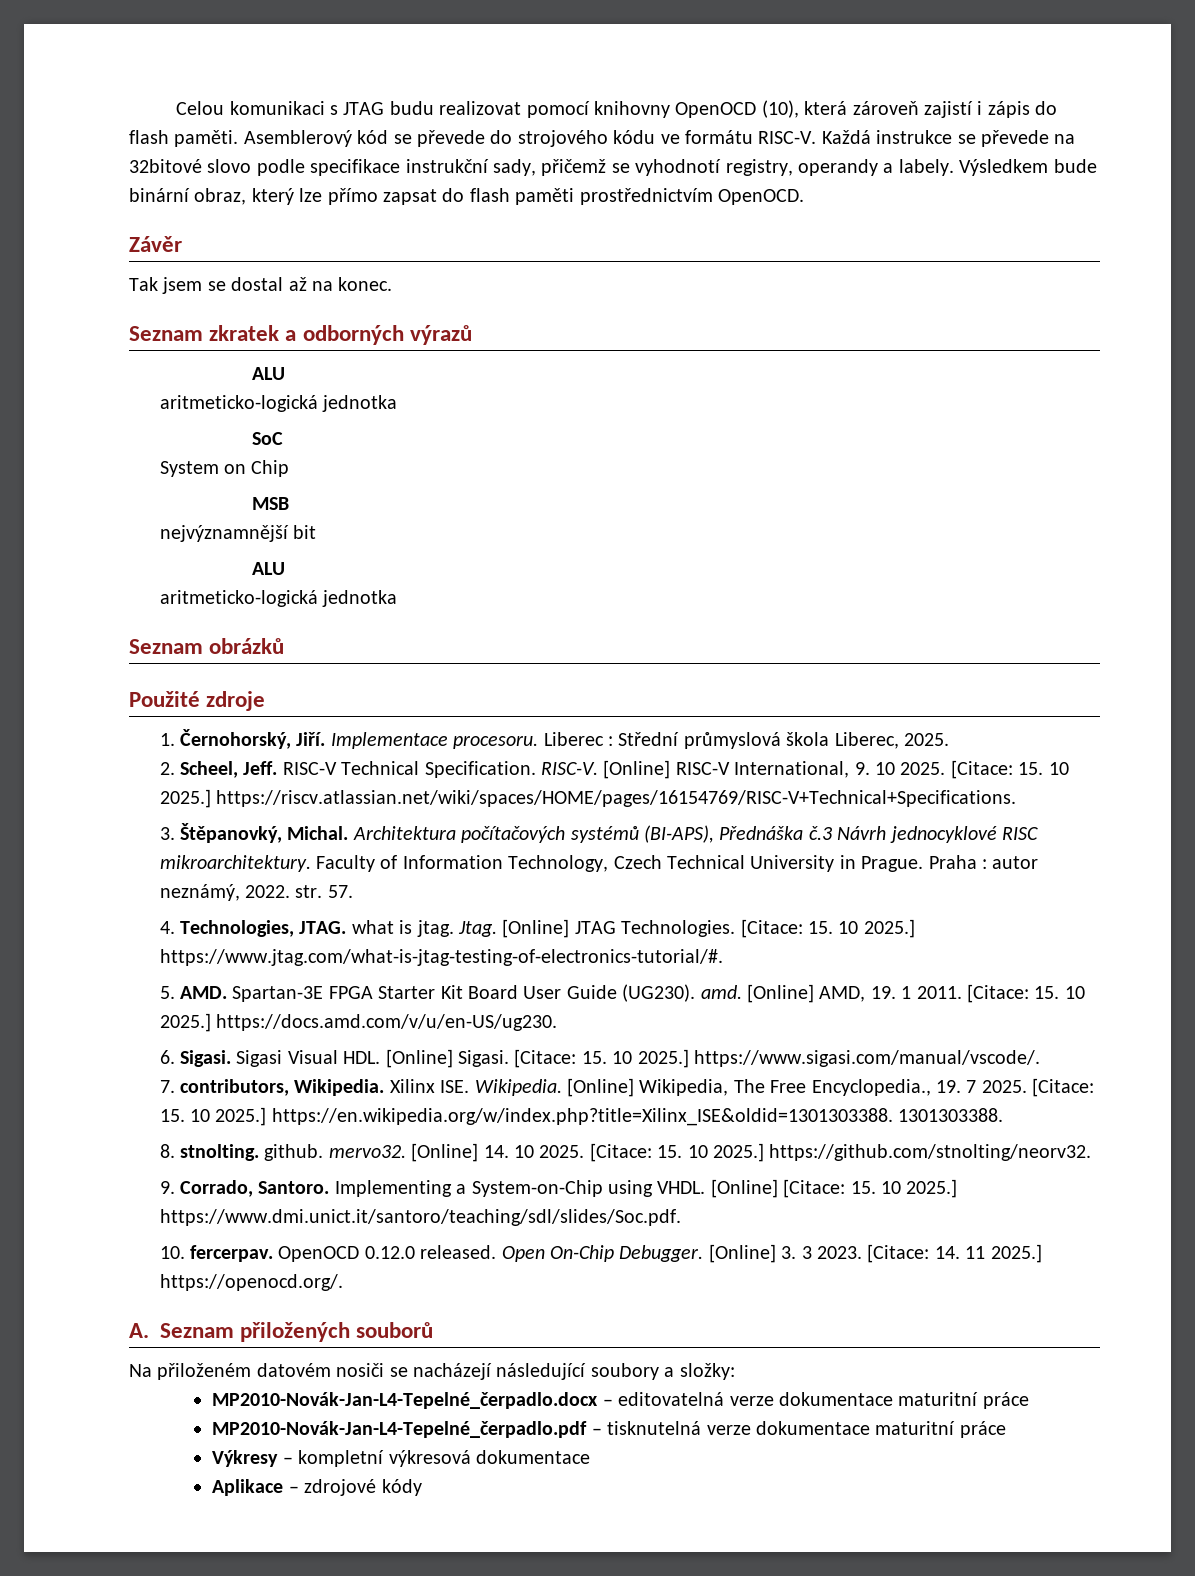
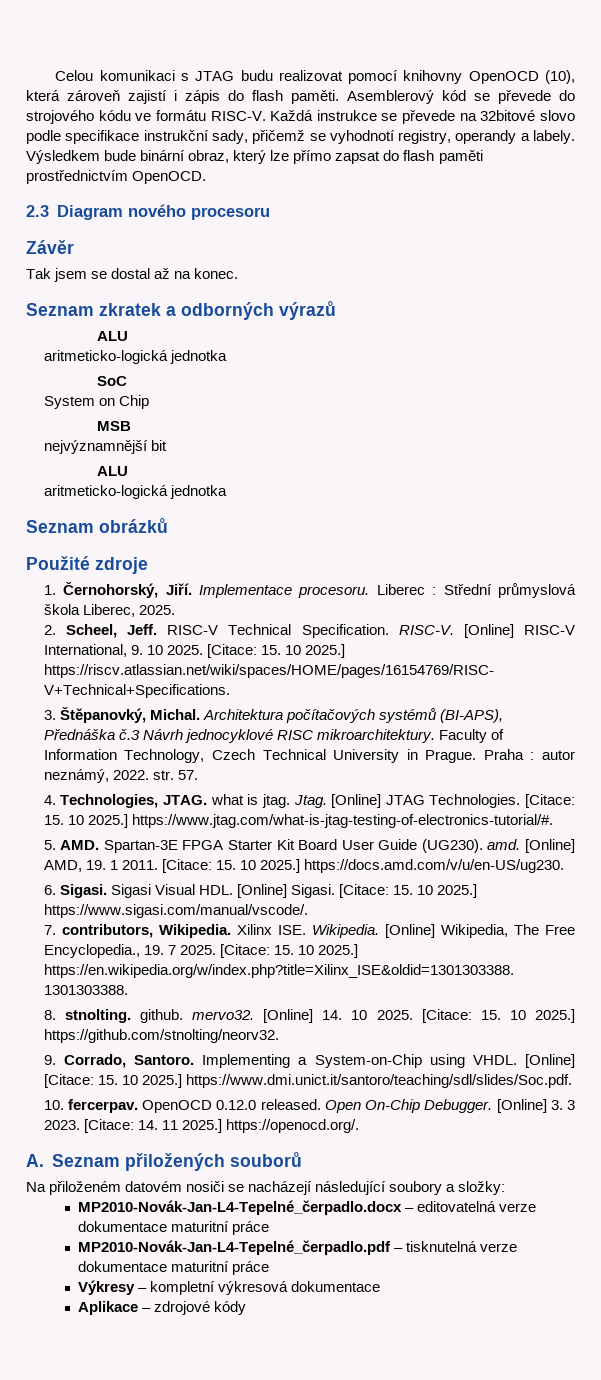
(804, 197) none -> [26,204,270,220] // 2.3 Diagram nového procesoru

